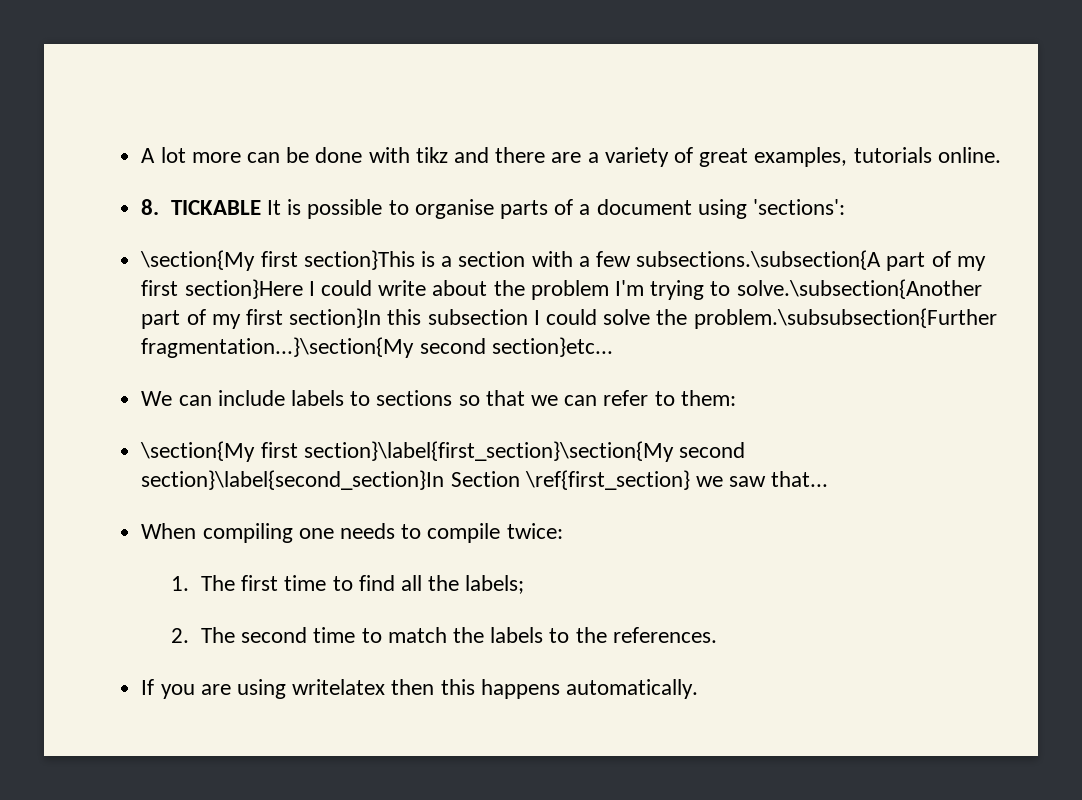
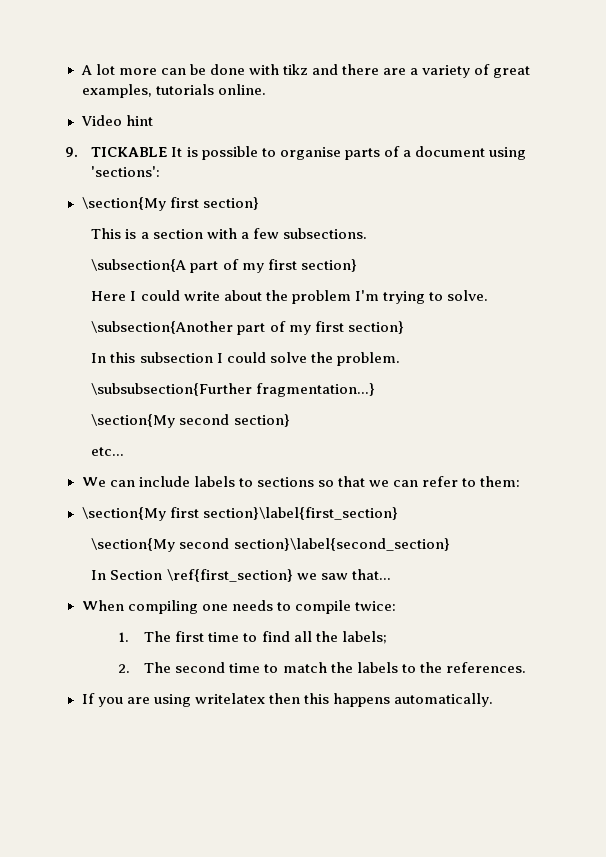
[141,199,160,215] 8. -> [80,115,153,126] [65,147,78,157] Video hint // 9.
[303,250,415,270] section}This -> [202,197,259,210] [91,228,122,239] section} // This
[636,250,986,271] [141,279,303,299] subsections.\subsection{A part of my first section}Here -> [282,228,367,239] [91,259,357,273] [91,291,127,301] subsections. // \subsection{A part of my first section} // Here
[736,279,982,299] [141,308,382,329] solve.\subsection{Another part of my first section}In -> [446,290,488,301] [91,321,404,335] [91,353,107,363] solve. // \subsection{Another part of my first section} // In
[693,308,997,329] [141,337,613,358] problem.\subsubsection{Further fragmentation...}\section{My second section}etc... -> [336,352,400,366] [91,383,376,397] [91,414,290,428] [91,447,125,456] problem. // \subsubsection{Further fragmentation...} // \section{My second section} // etc...
[303,441,745,462] [141,470,445,490] section}\label{first_section}\section{My second section}\label{second_section}In -> [202,507,398,520] [91,538,450,552] [91,570,107,580] section}\label{first_section} // \section{My second section}\label{second_section} // In

